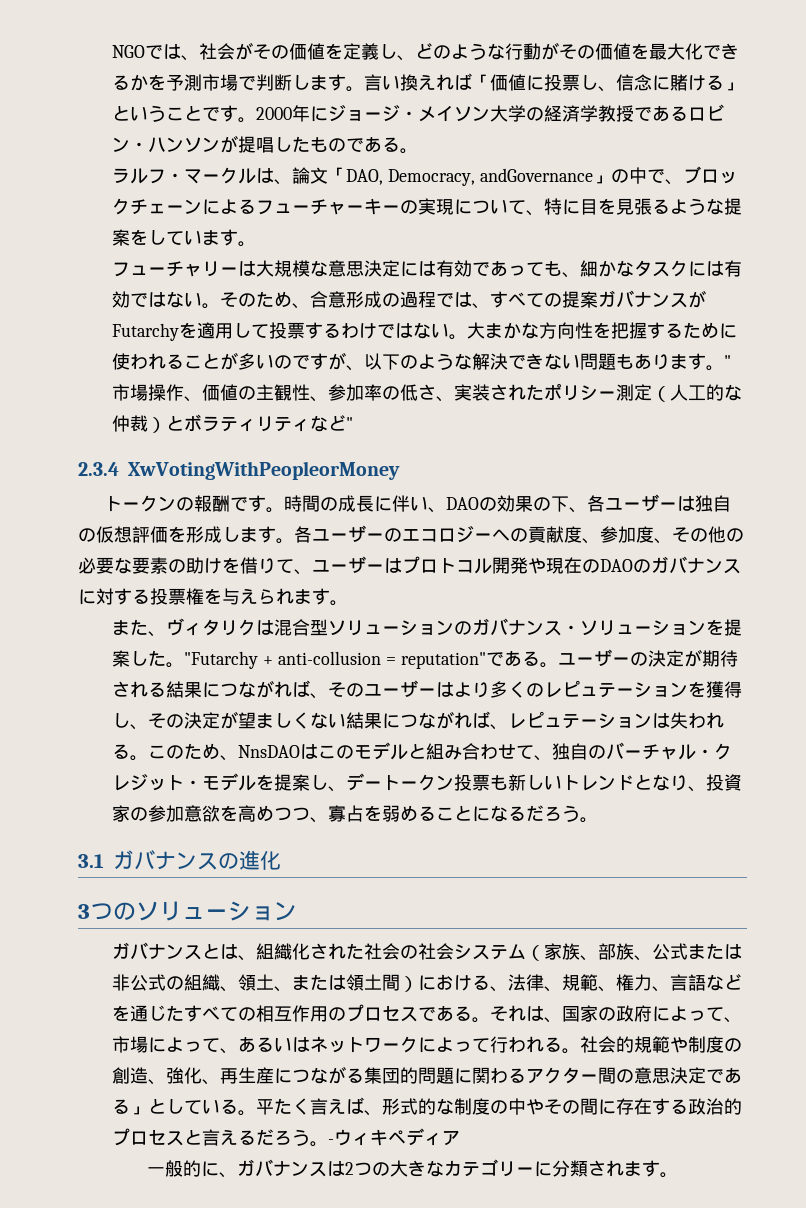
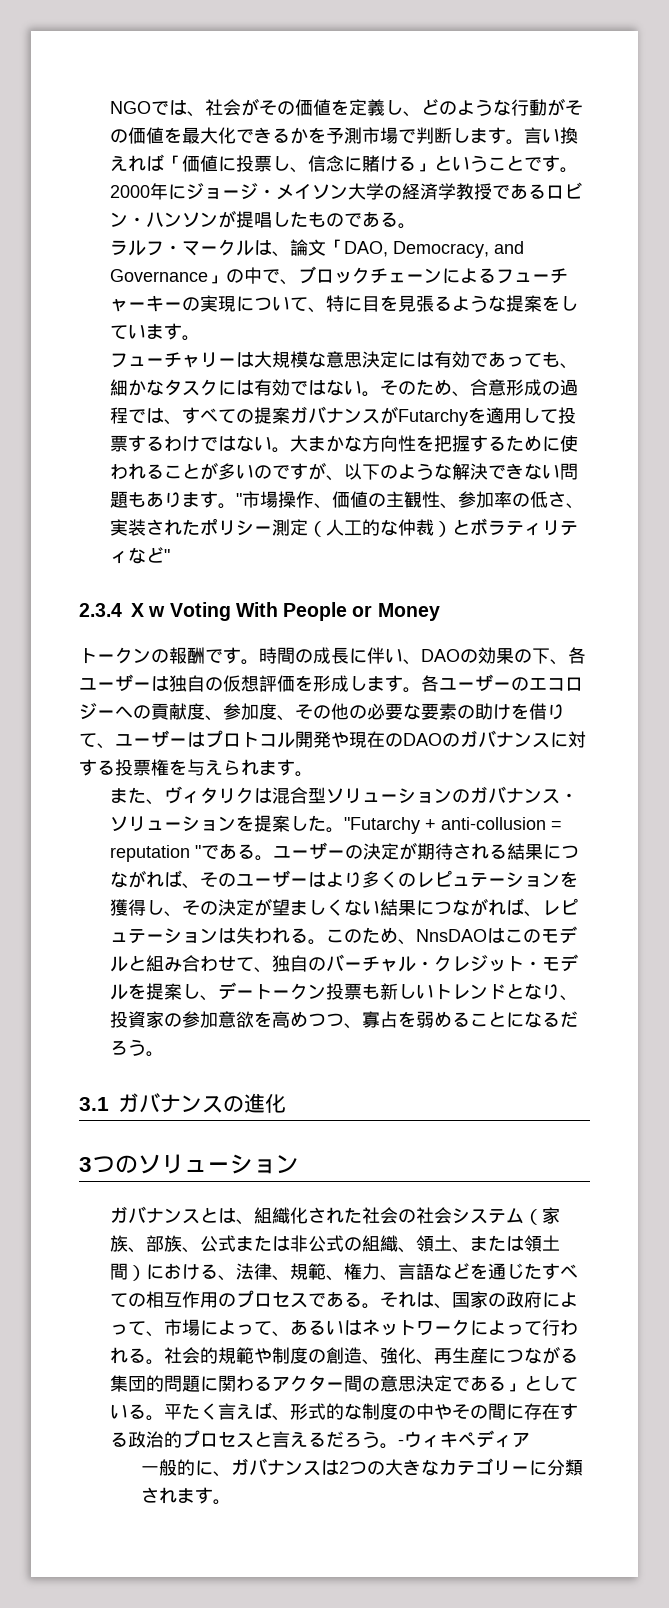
[480,168,594,182] andGovernance -> [494,241,525,254] [110,269,209,282] and Governance
[128,461,400,480] XwVotingWithPeopleorMoney -> [131,602,440,621] X w Voting With People or Money
[400,652,486,669] reputation" -> [110,845,202,862] reputation "

